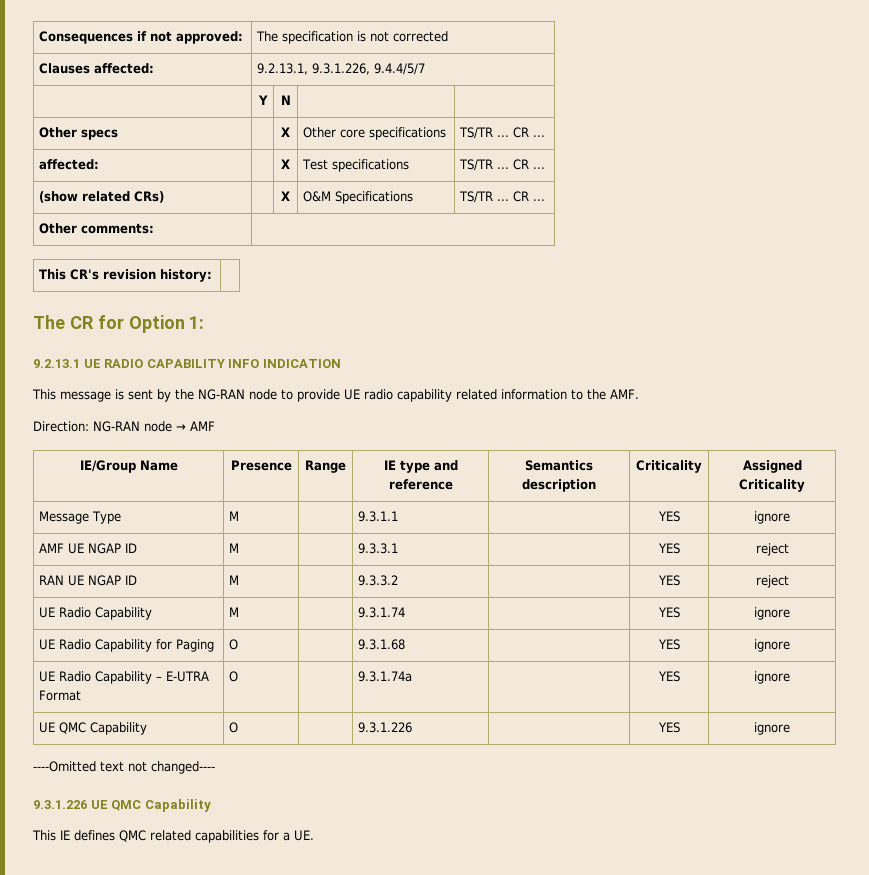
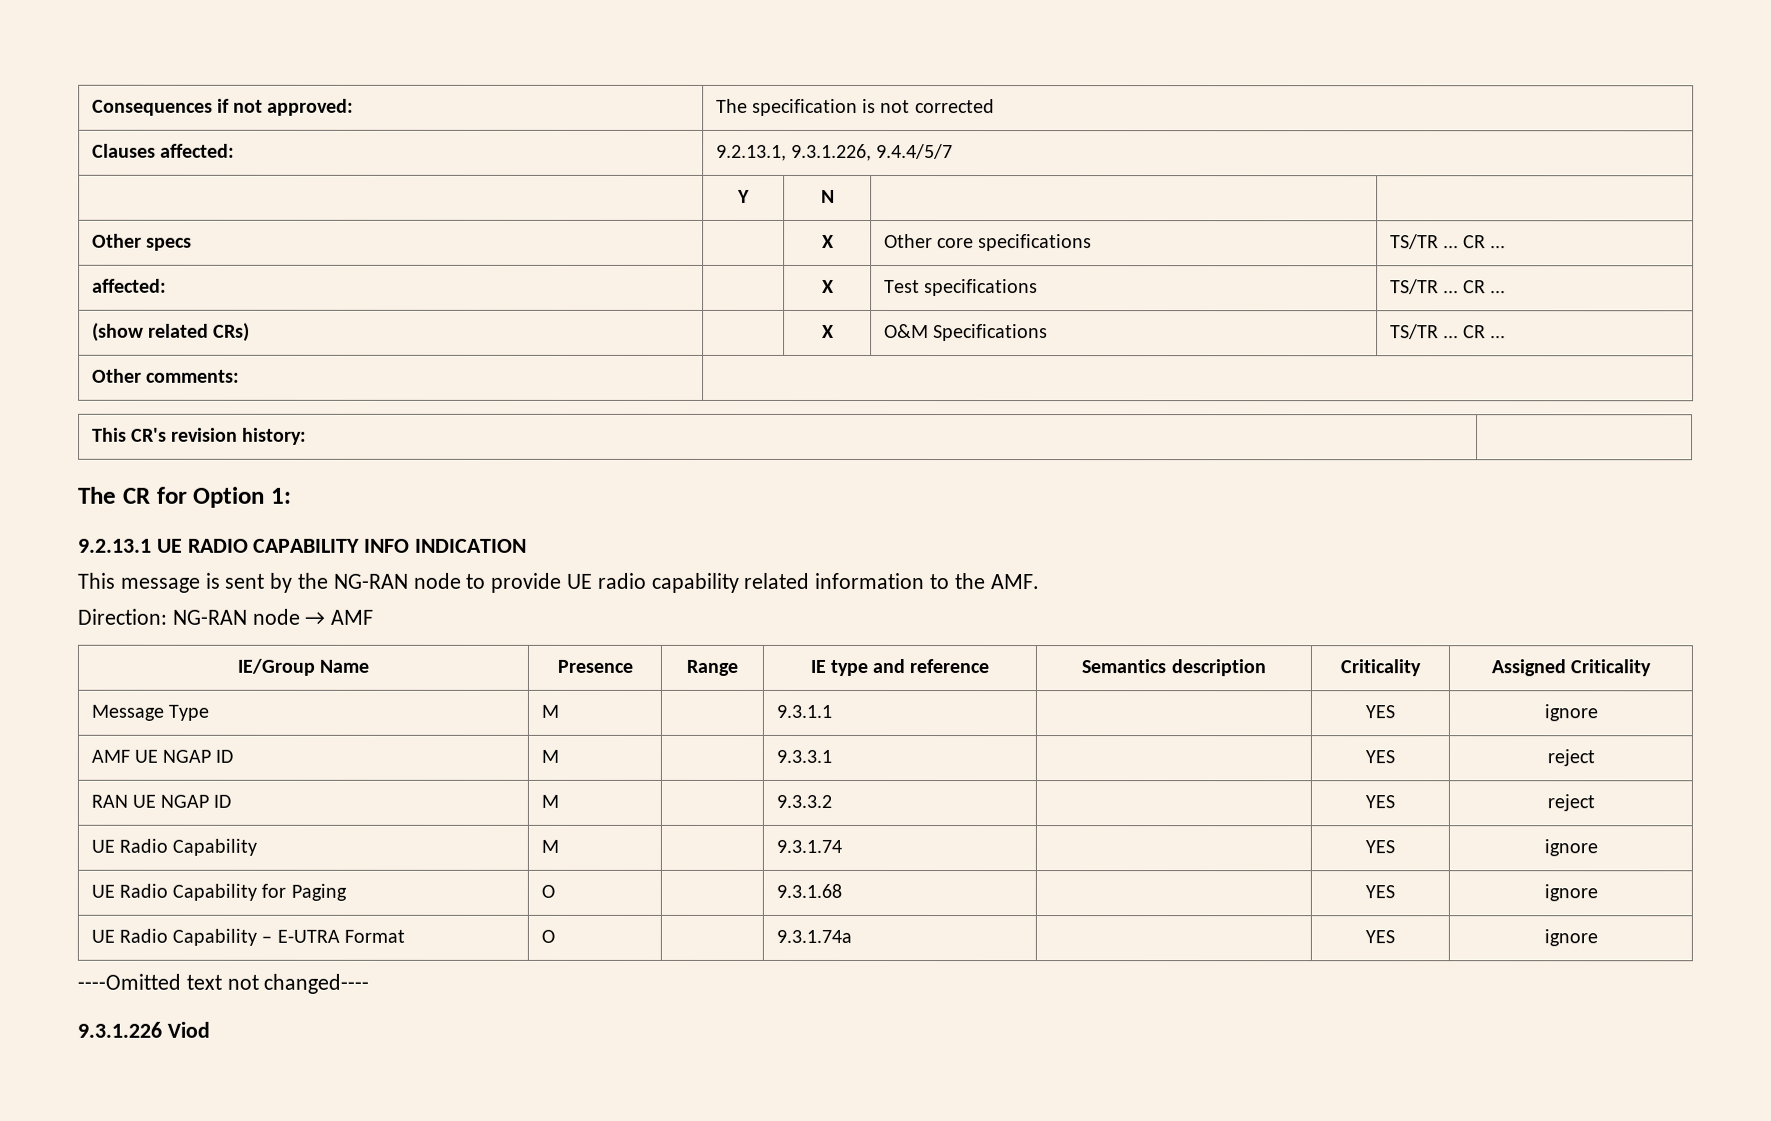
[39,722,148,735] [229,722,239,733] [358,722,413,733] [657,722,680,733] [754,722,790,735] // UE QMC Capability | O | | 9.3.1.226 | | YES | ignore -> (1598, 938) none
[90,799,211,812] [32,830,314,843] UE QMC Capability // This IE defines QMC related capabilities for a UE. -> [166,1021,210,1038] Viod

